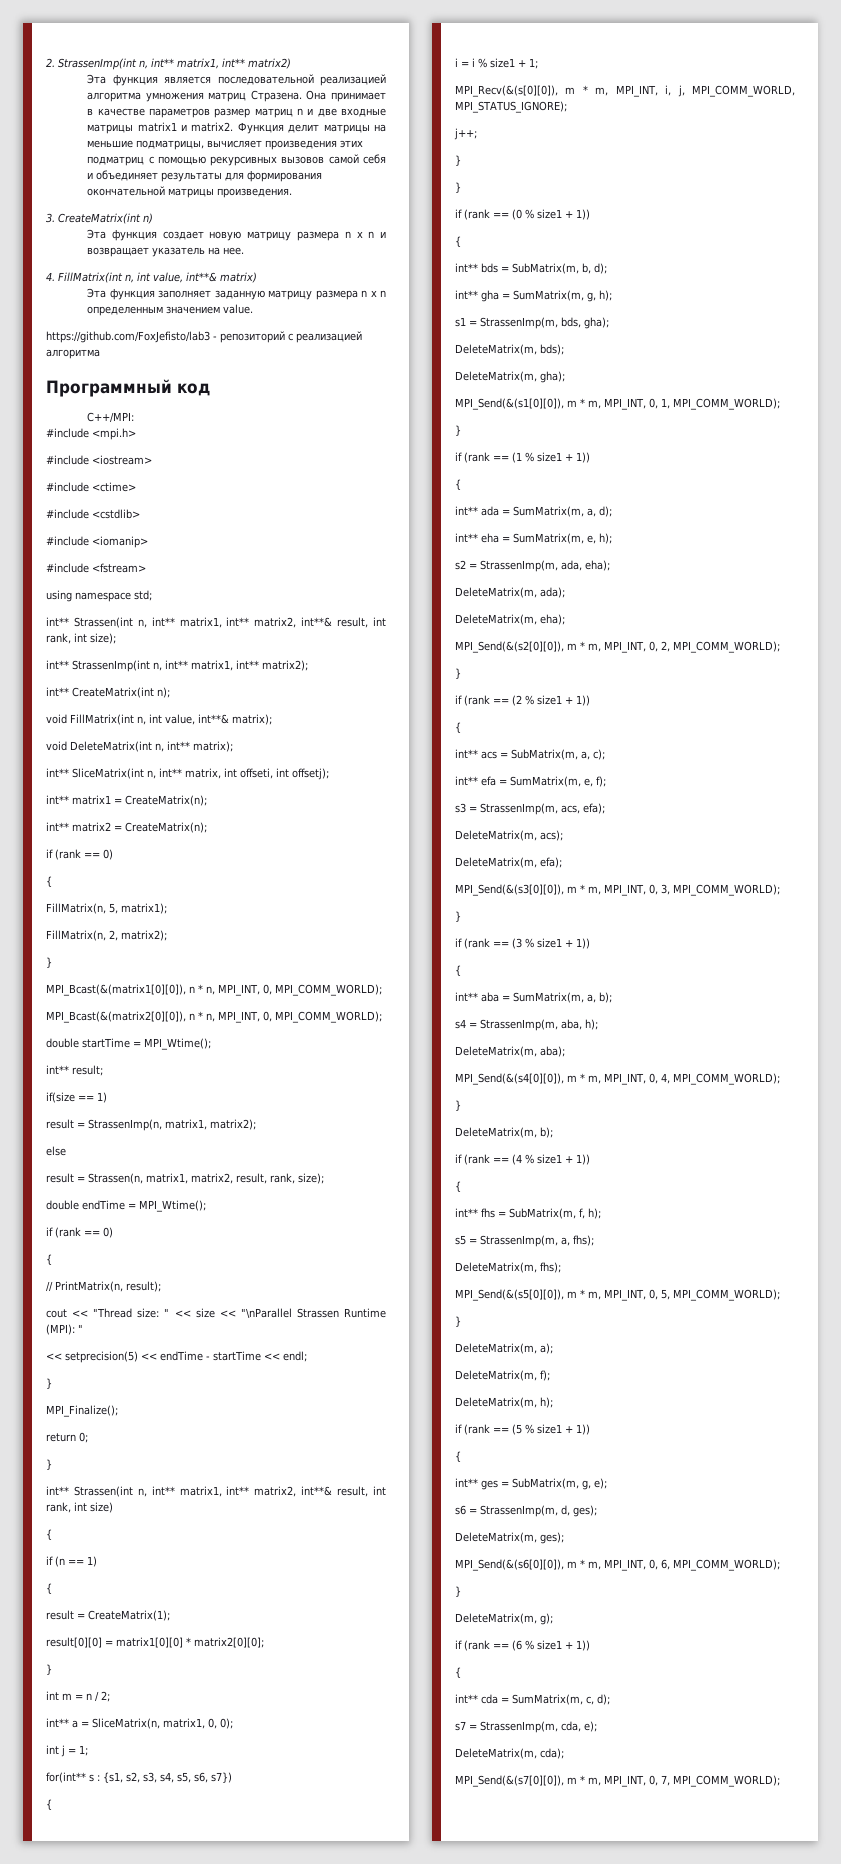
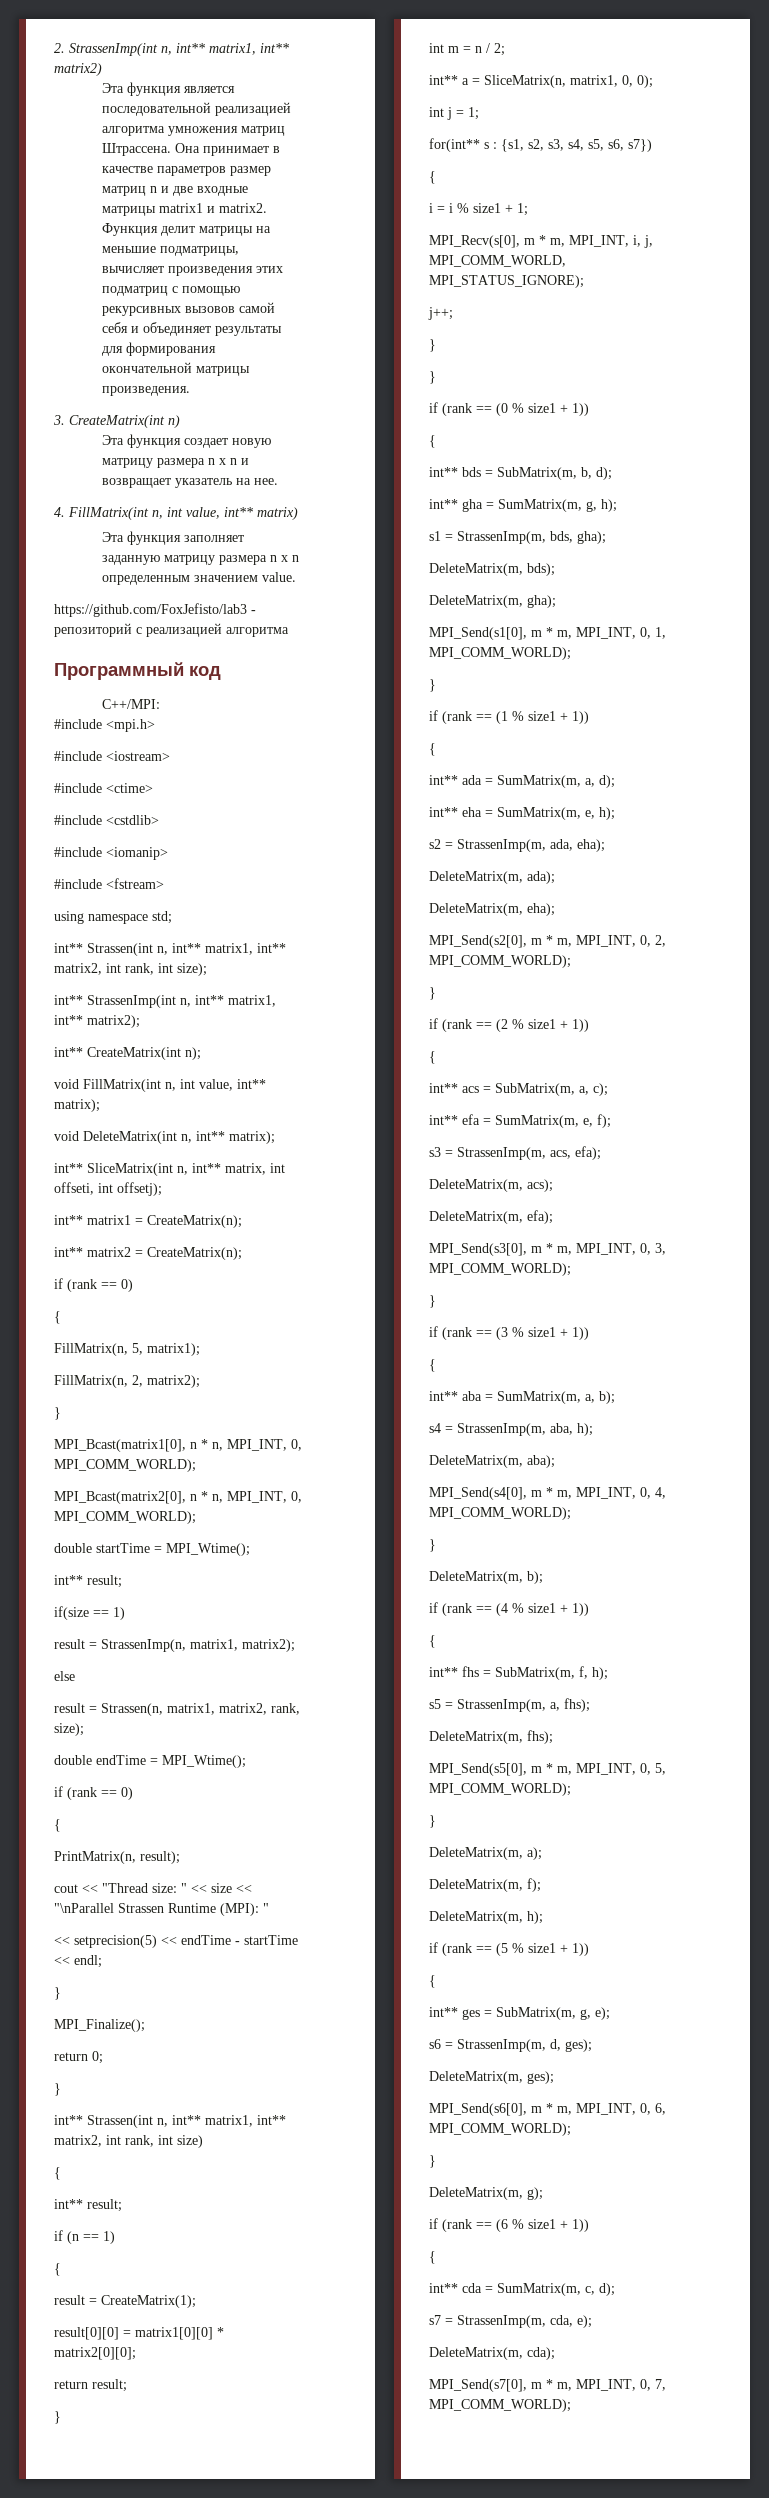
[250,90,302,102] Стразена. -> [102,143,172,156] Штрассена.
[186,272,217,282] int**& -> [224,507,253,517] int**
[301,617,369,628] int**& result, -> (102, 969) none
[198,714,229,724] int**& -> [237,1079,266,1089] int**
[46,984,382,996] [46,1011,186,1023] MPI_Bcast(&(matrix1[0][0]), n * n, MPI_INT, 0, MPI_COMM_WORLD); // MPI_Bcast(&(matrix2[0][0]), -> [54,1439,302,1452] [54,1459,196,1472] [54,1491,186,1504] MPI_Bcast(matrix1[0], n * n, MPI_INT, 0, MPI_COMM_WORLD); // MPI_Bcast(matrix2[0],
[236,1173,267,1184] result, -> (267, 1709) none
[46,1281,53,1292] // -> (61, 1825) none
[301,1486,369,1497] int**& result, -> (102, 2141) none
(52, 1534) none -> [54,2199,122,2212] // int** result;
(264, 1642) none -> [54,2379,127,2392] // return result;
[455,85,558,97] MPI_Recv(&(s[0][0]), -> [429,235,520,248] MPI_Recv(s[0],
[455,398,564,410] MPI_Send(&(s1[0][0]), -> [429,627,527,640] MPI_Send(s1[0],
[455,641,564,653] MPI_Send(&(s2[0][0]), -> [429,935,527,948] MPI_Send(s2[0],
[455,884,564,896] MPI_Send(&(s3[0][0]), -> [429,1243,527,1256] MPI_Send(s3[0],
[455,1073,564,1085] MPI_Send(&(s4[0][0]), -> [429,1487,527,1500] MPI_Send(s4[0],
[455,1289,564,1301] MPI_Send(&(s5[0][0]), -> [429,1763,527,1776] MPI_Send(s5[0],
[455,1559,564,1571] MPI_Send(&(s6[0][0]), -> [429,2103,527,2116] MPI_Send(s6[0],
[455,1775,564,1787] MPI_Send(&(s7[0][0]), -> [429,2379,527,2392] MPI_Send(s7[0],

